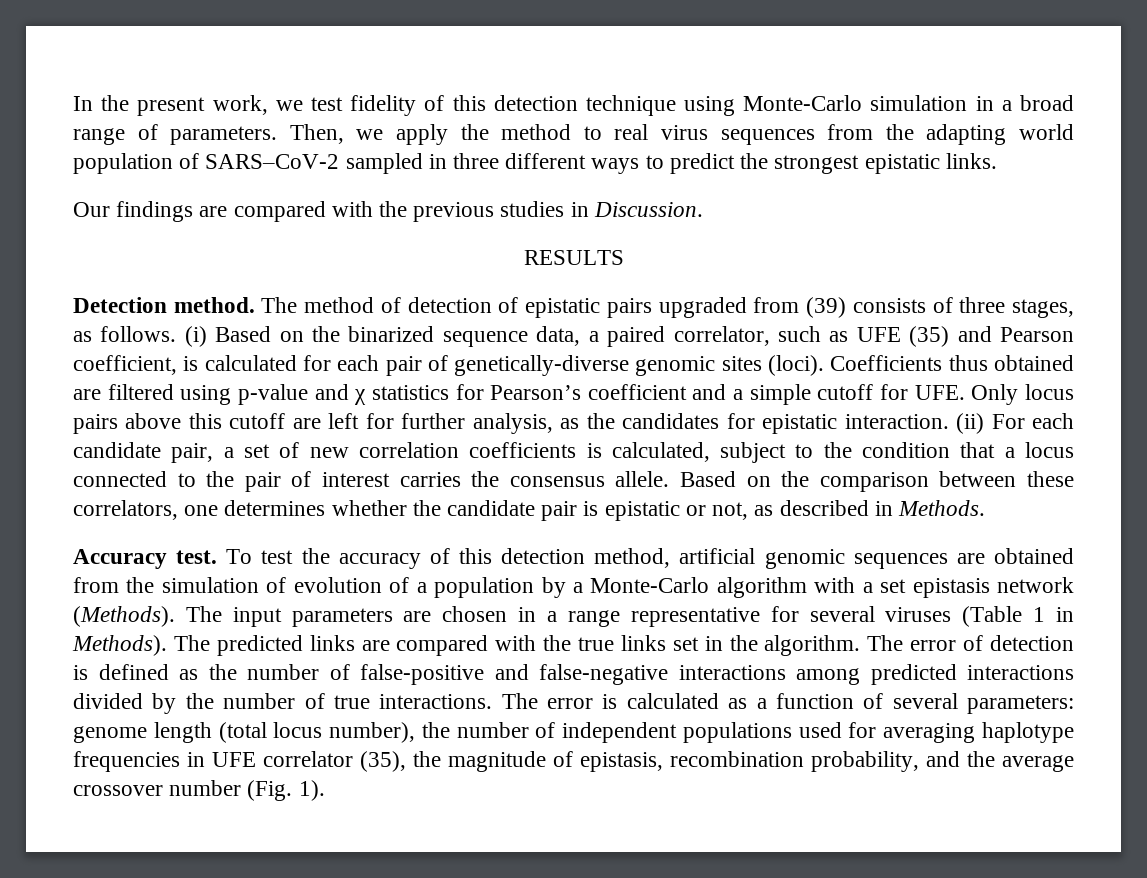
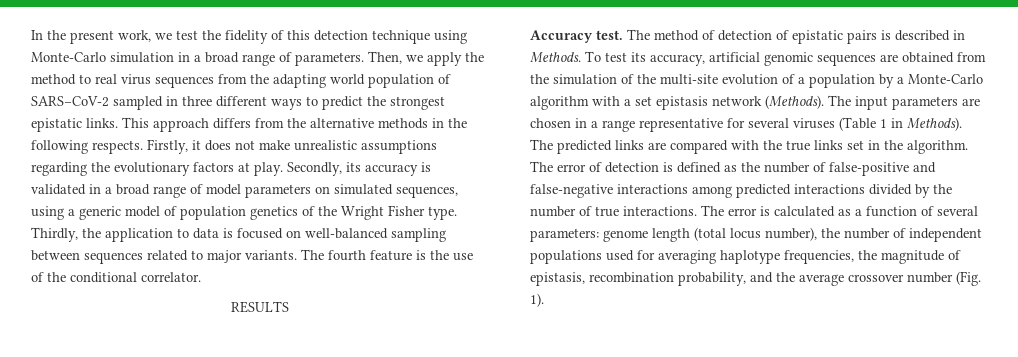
(343, 104) none -> [202,30,221,40] the
[73,201,703,222] // Our findings are compared with the previous studies in Discussion. -> [122,117,467,132] [31,139,437,154] [31,162,431,176] [31,184,458,198] [31,205,457,220] [31,227,446,242] [31,249,473,264] [31,272,201,283] This approach differs from the alternative methods in the following respects. Firstly, it does not make unrealistic assumptions regarding the evolutionary factors at play. Secondly, its accuracy is validated in a broad range of model parameters on simulated sequences, using a generic model of population genetics of the Wright Fisher type. Thirdly, the application to data is focused on well-balanced sampling between sequences related to major variants. The fourth feature is the use of the conditional correlator.
[73,297,255,313] Detection method. -> [530,30,623,43] Accuracy test.
[658,297,1075,318] [73,326,1074,347] [73,355,1074,376] [73,384,1074,405] [73,413,1075,434] [73,442,1074,463] [73,471,1075,492] [73,500,985,521] [73,548,671,569] upgraded from (39) consists of three stages, as follows. (i) Based on the binarized sequence data, a paired correlator, such as UFE (35) and Pearson coefficient, is calculated for each pair of genetically-diverse genomic sites (loci). Coefficients thus obtained are filtered using p-value and χ statistics for Pearson’s coefficient and a simple cutoff for UFE. Only locus pairs above this cutoff are left for further analysis, as the candidates for epistatic interaction. (ii) For each candidate pair, a set of new correlation coefficients is calculated, subject to the condition that a locus connected to the pair of interest carries the consensus allele. Based on the comparison between these correlators, one determines whether the candidate pair is epistatic or not, as described in Methods. // Accuracy test. To test the accuracy of this detection method, -> [881,30,965,41] [530,51,705,66] is described in Methods. To test its accuracy,
(287, 585) none -> [637,74,718,85] the multi-site
[73,751,406,772] frequencies in UFE correlator (35), -> [784,250,854,264] frequencies,

